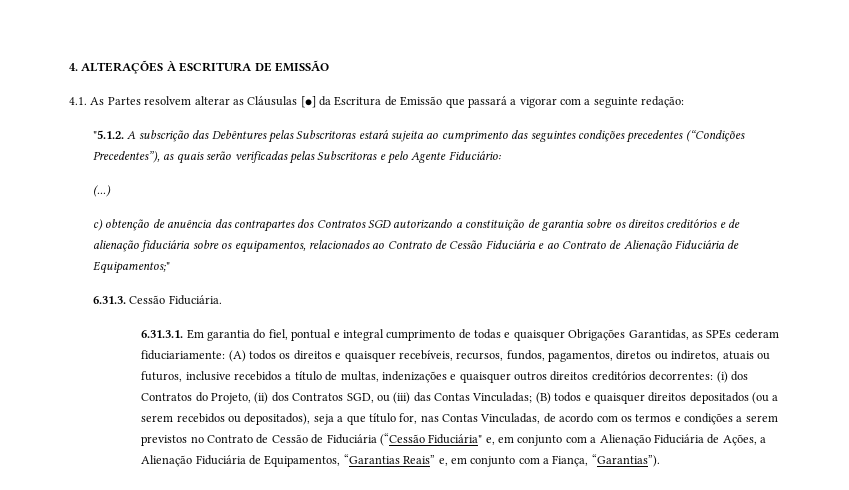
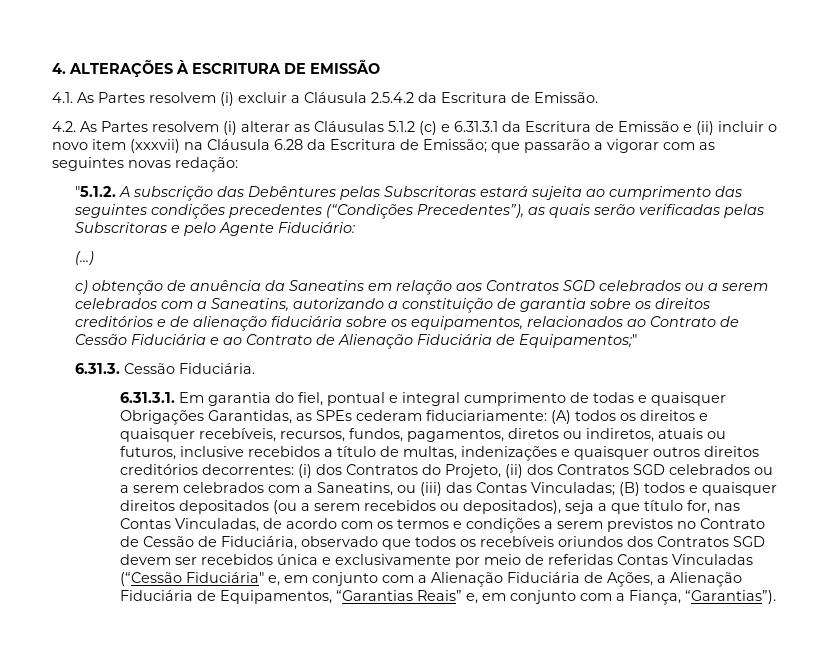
[194,96,638,108] alterar as Cláusulas [●] da Escritura de Emissão que passará a vigorar com a seguinte -> [220,92,598,106] [52,121,777,135] [52,139,715,153] [52,157,171,171] (i) excluir a Cláusula 2.5.4.2 da Escritura de Emissão. // 4.2. As Partes resolvem (i) alterar as Cláusulas 5.1.2 (c) e 6.31.3.1 da Escritura de Emissão e (ii) incluir o novo item (xxxvii) na Cláusula 6.28 da Escritura de Emissão; que passarão a vigorar com as seguintes novas
[214,219,392,232] das contrapartes dos Contratos SGD -> [264,280,768,295] [74,298,289,312] da Saneatins em relação aos Contratos SGD celebrados ou a serem celebrados com a Saneatins,
[346,393,374,403] SGD, -> [633,464,774,475] [120,482,394,496] SGD celebrados ou a serem celebrados com a Saneatins,
[326,434,377,444] Fiduciária -> [221,536,766,550] [120,554,754,568] Fiduciária, observado que todos os recebíveis oriundos dos Contratos SGD devem ser recebidos única e exclusivamente por meio de referidas Contas Vinculadas

